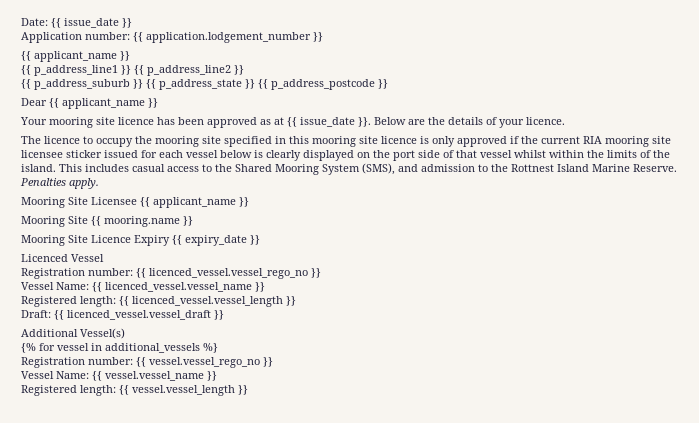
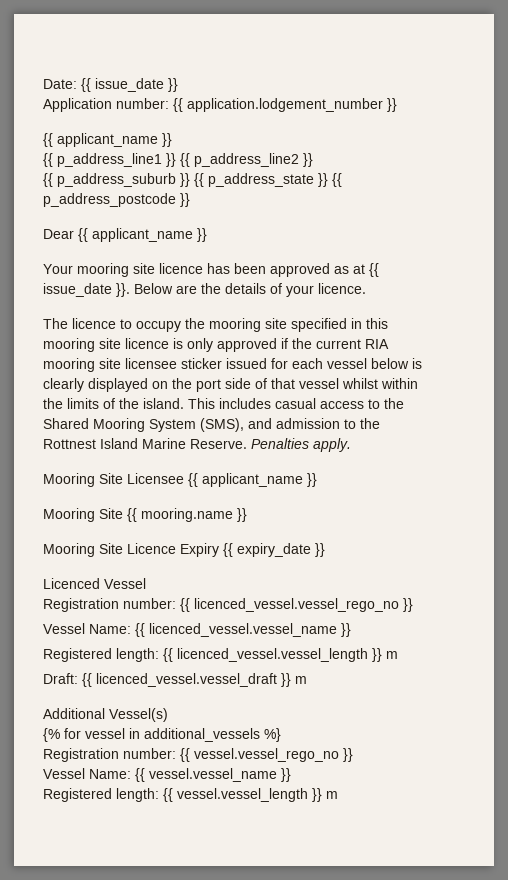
(296, 301) none -> [386,651,398,659] m
(224, 315) none -> [295,676,307,684] m
(248, 390) none -> [326,791,338,799] m

